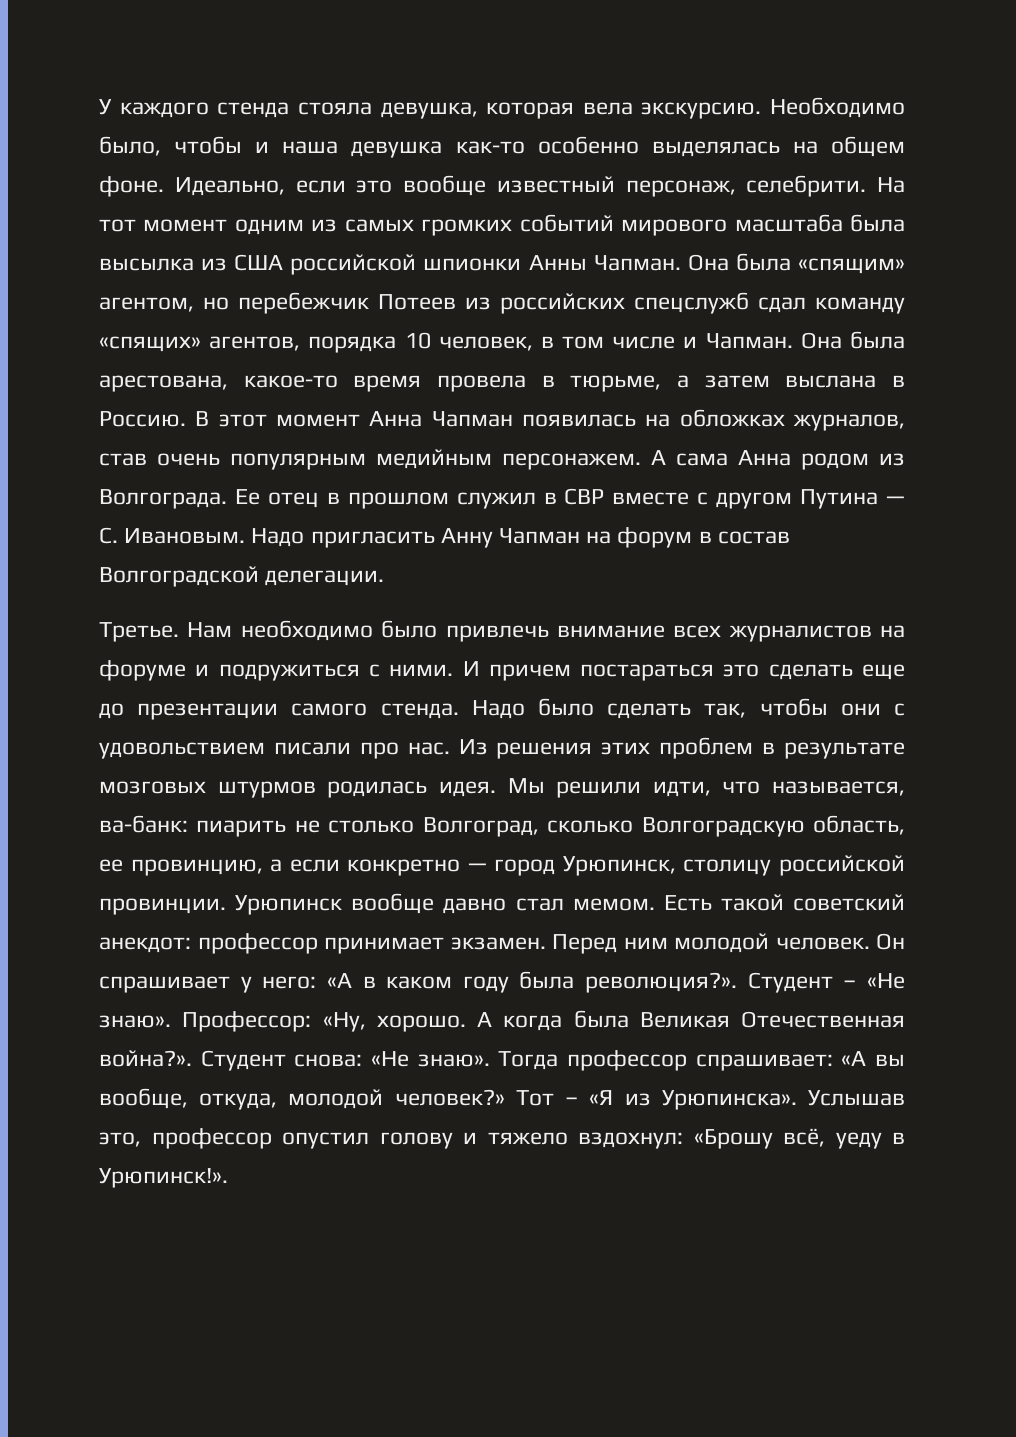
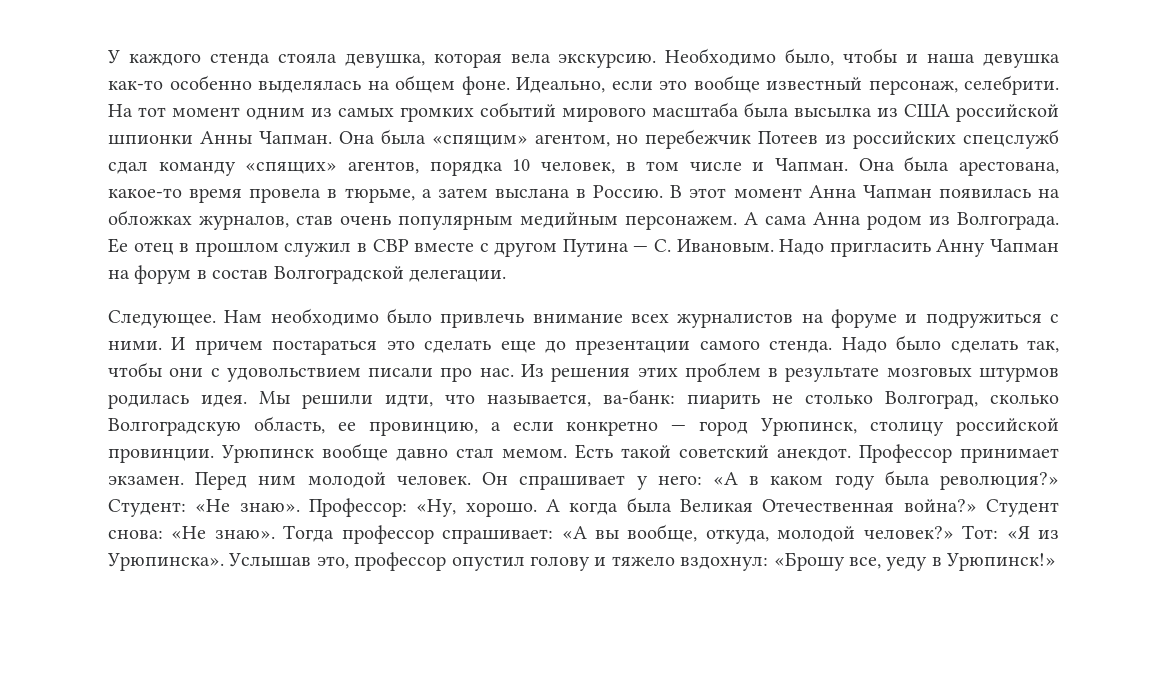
[99,622,179,642] Третье. -> [108,310,216,328] Следующее.
[99,933,318,954] анекдот: профессор -> [777,444,952,463] анекдот. Профессор
[585,972,857,993] революция?». Студент – -> [939,472,1059,490] [108,499,186,517] революция?» Студент:
[99,1050,192,1067] война?». -> [903,499,977,512] война?»
[515,1090,579,1106] Тот – -> [962,525,999,539] Тот:
[783,1128,825,1147] всё, -> [848,557,881,569] все,
[99,1168,228,1188] Урюпинск!». -> [946,553,1057,571] Урюпинск!»

